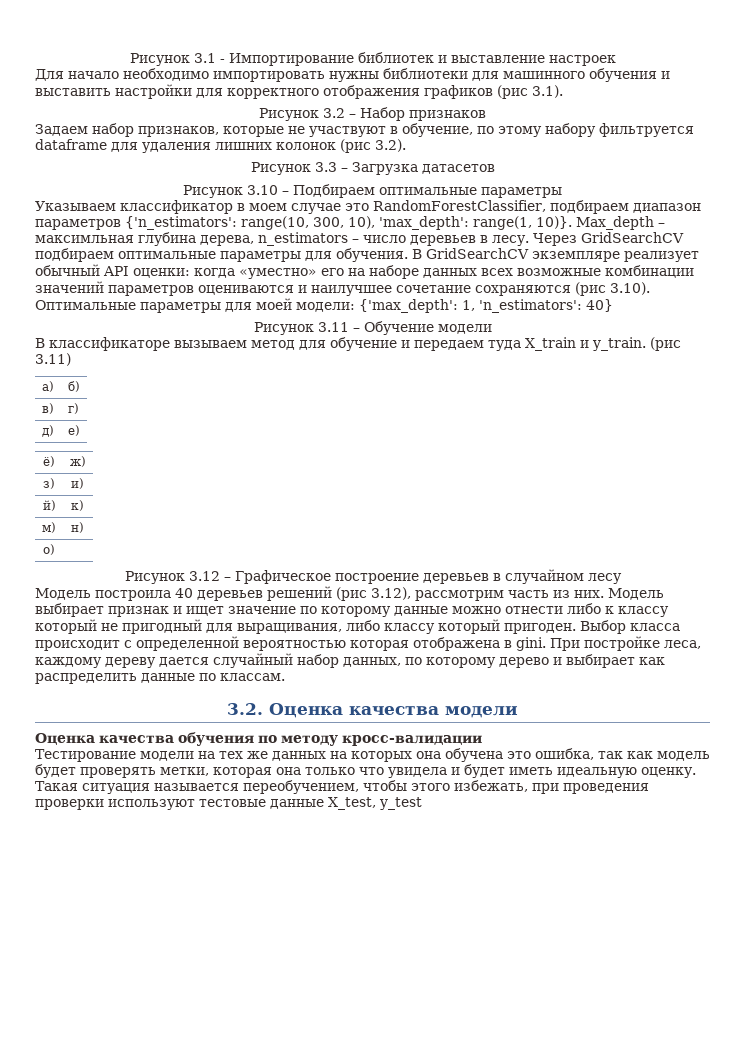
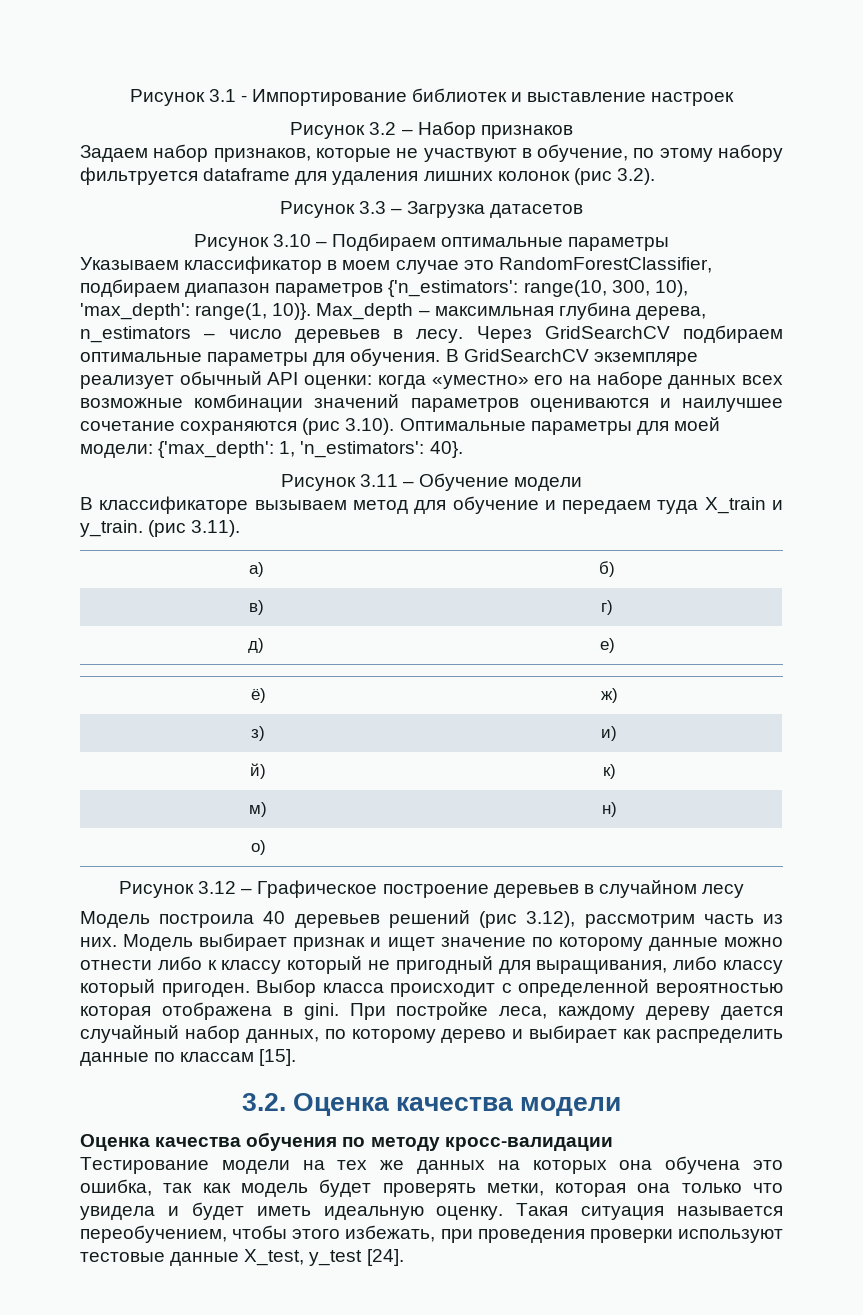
[35,68,670,82] [35,84,563,99] // Для начало необходимо импортировать нужны библиотеки для машинного обучения и выставить настройки для корректного отображения графиков (рис 3.1). -> (735, 99) none
[586,299,613,312] 40} -> [429,441,463,458] 40}.
[35,353,71,366] 3.11) -> [191,520,241,537] 3.11).
[220,673,285,681] классам. -> [180,1049,297,1066] классам [15].
(422, 803) none -> [366,1249,404,1266] [24].

